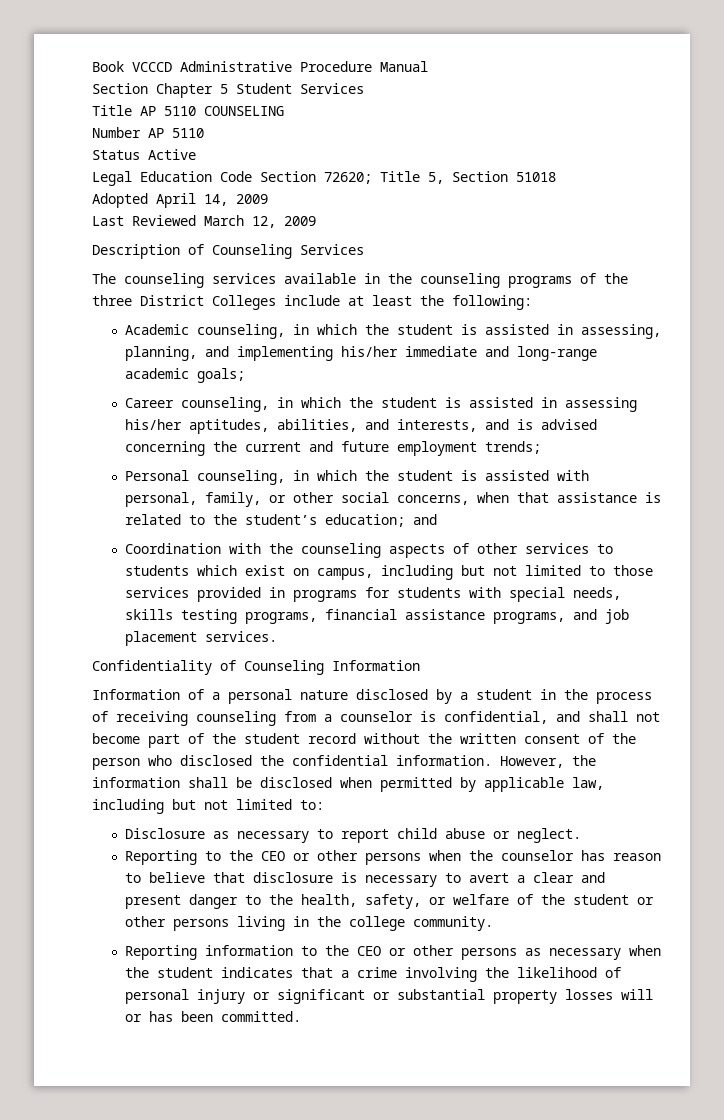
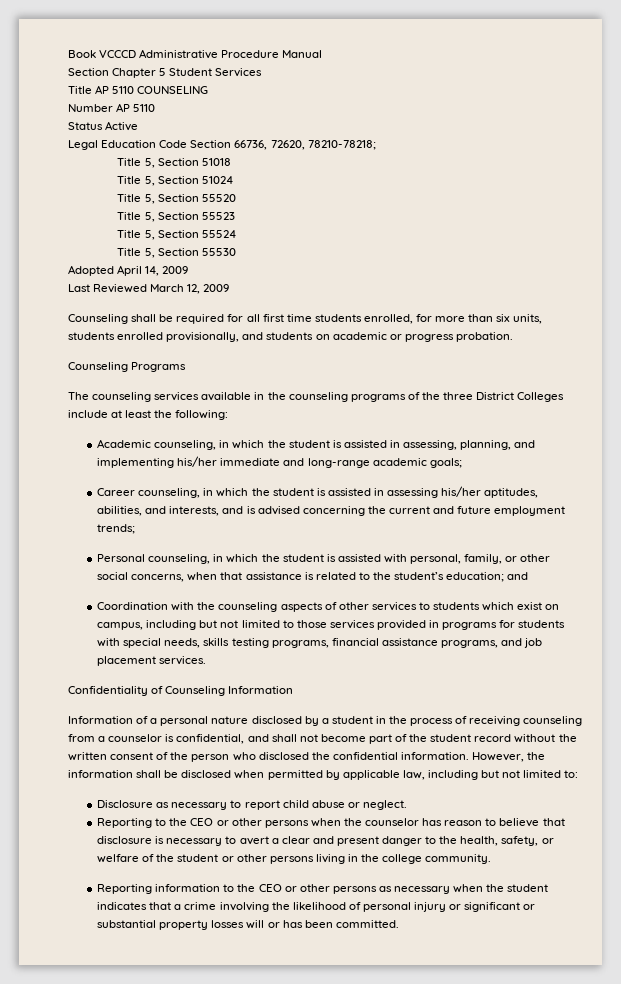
[324,172,372,184] 72620; -> [234,140,376,150] 66736, 72620, 78210-78218; //
(556, 177) none -> [117,176,233,186] [117,194,236,204] [117,212,235,222] [117,230,236,240] [117,248,236,258] // Title 5, Section 51024 // Title 5, Section 55520 // Title 5, Section 55523 // Title 5, Section 55524 // Title 5, Section 55530
[92,244,364,259] Description of Counseling Services -> [68,314,543,324] [68,332,513,342] [68,362,187,372] Counseling shall be required for all first time students enrolled, for more than six units, students enrolled provisionally, and students on academic or progress probation. // Counseling Programs

